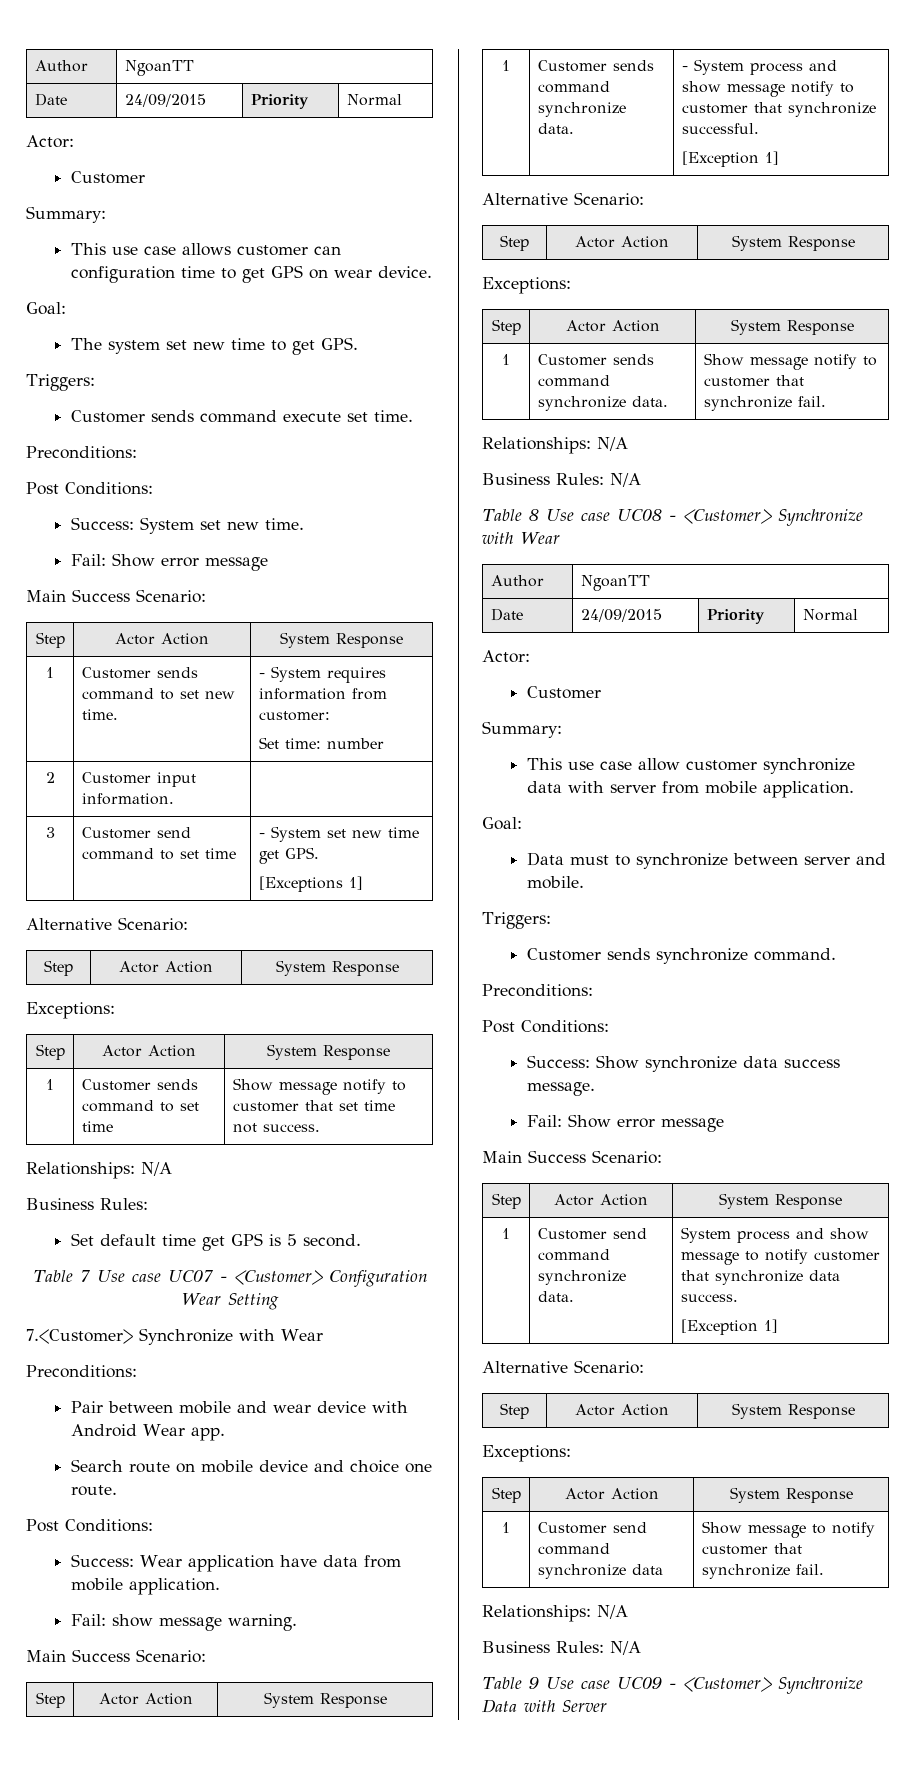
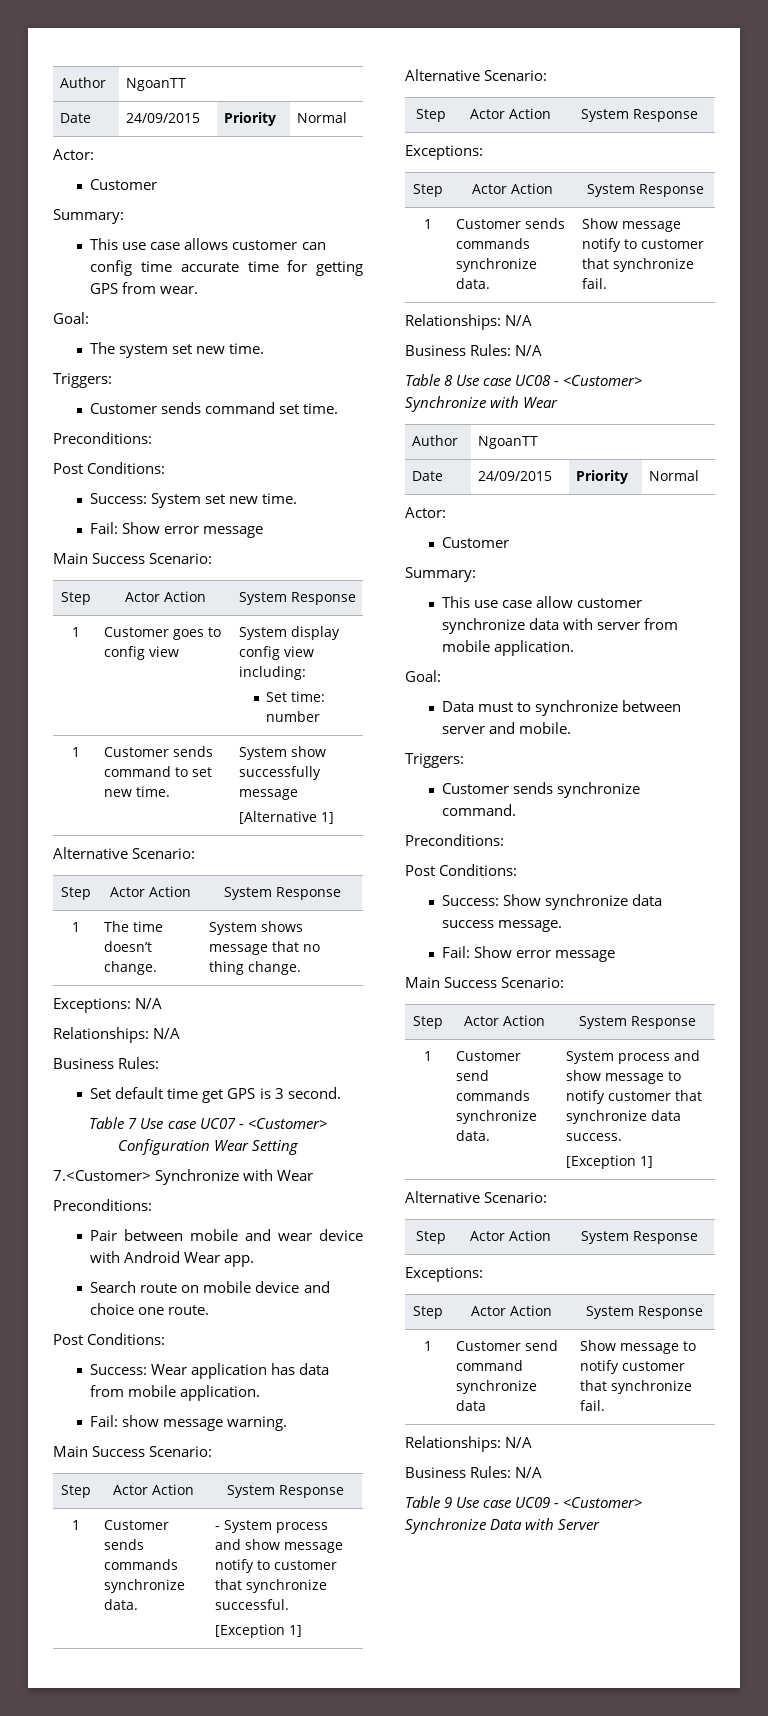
[71,265,433,283] configuration time to get GPS on wear device. -> [90,260,363,276] [90,282,199,294] config time accurate time for getting GPS from wear.
[231,337,359,355] time to get GPS. -> [229,343,265,354] time.
[283,412,342,422] execute -> (276, 408) none
(403, 640) none -> [71,627,80,637] [103,627,221,640] [103,646,179,660] [238,626,340,640] [238,646,314,660] [238,666,306,680] [266,691,326,702] [266,711,321,722] // 1 | Customer goes to config view | System display config view including: // Set time: number
[258,666,386,683] [258,688,387,700] [258,711,330,721] [258,737,384,749] [45,772,55,783] [81,772,196,787] [81,793,174,805] [45,827,55,838] [81,827,191,839] [81,848,236,860] [258,826,419,842] [258,847,319,864] [258,876,363,892] [26,917,188,931] [44,960,73,976] [119,961,213,973] [275,960,399,976] [26,1002,115,1019] [35,1044,65,1060] [102,1045,196,1057] [267,1044,390,1060] [46,1079,54,1090] [81,1079,198,1091] [81,1100,199,1112] [81,1121,113,1132] [232,1078,406,1095] [232,1100,395,1112] [232,1123,320,1133] - System requires information from customer: // Set time: number // 2 | Customer input information. | // 3 | Customer send command to set time | - System set new time get GPS. // [Exceptions 1] // Alternative Scenario: // Step | Actor Action | System Response // Exceptions: // Step | Actor Action | System Response // 1 | Customer sends command to set time | Show message notify to customer that set time not success. -> [238,746,326,760] [238,766,321,780] [238,789,298,800] [238,811,334,824] [53,847,196,859] [60,887,91,900] [109,886,191,897] [224,887,341,900] [71,922,80,932] [103,921,163,932] [103,941,152,952] [103,961,157,975] [208,921,303,935] [208,941,320,955] [208,961,301,975] [53,998,163,1013] System show successfully message // [Alternative 1] // Alternative Scenario: // Step | Actor Action | System Response // 1 | The time doesn’t change. | System shows message that no thing change. // Exceptions: N/A
[287,1234,298,1246] 5 -> [274,1088,284,1099] 3
[280,1555,318,1567] have -> [271,1363,296,1375] has
[537,81,610,93] command -> [103,1559,178,1570] commands
[537,375,610,387] command -> [455,238,530,249] commands
[537,1249,610,1261] command -> [455,1090,530,1101] commands

